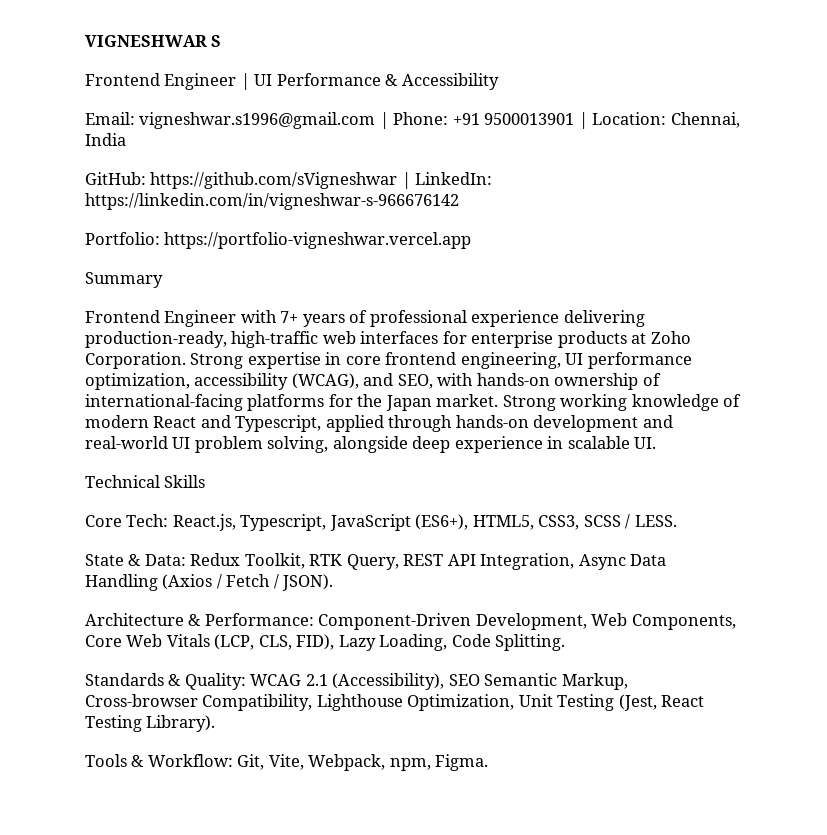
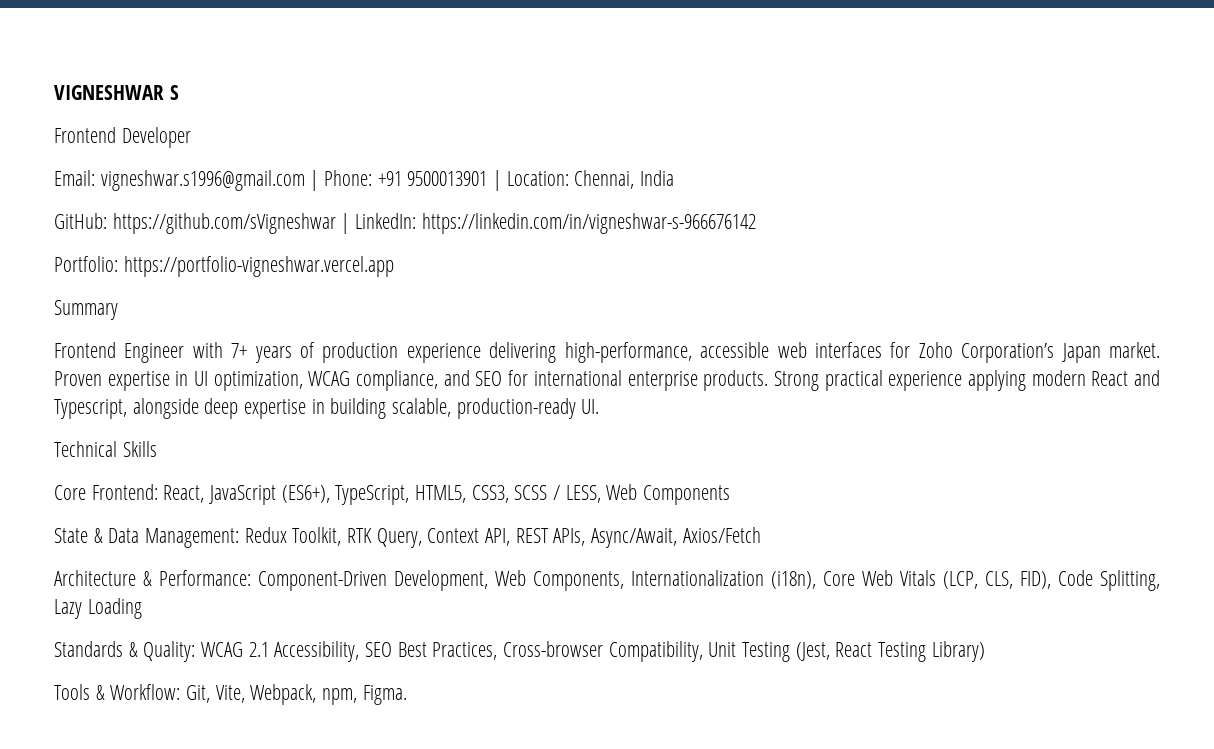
[164,73,499,90] Engineer | UI Performance & Accessibility -> [121,127,191,148] Developer
[369,310,467,327] professional -> [322,342,399,363] production
[85,331,319,348] production-ready, high-traffic -> [564,342,770,363] high-performance, accessible
[471,331,691,348] [85,352,692,369] [85,373,661,390] [85,394,742,411] [85,415,673,432] [85,436,630,453] enterprise products at Zoho Corporation. Strong expertise in core frontend engineering, UI performance optimization, accessibility (WCAG), and SEO, with hands-on ownership of international-facing platforms for the Japan market. Strong working knowledge of modern React and Typescript, applied through hands-on development and real-world UI problem solving, alongside deep experience in scalable -> [918,342,1160,363] [54,370,1161,391] [54,398,576,419] Zoho Corporation’s Japan market. Proven expertise in UI optimization, WCAG compliance, and SEO for international enterprise products. Strong practical experience applying modern React and Typescript, alongside deep expertise in building scalable, production-ready
[126,514,327,531] Tech: React.js, Typescript, -> [91,484,205,503] Frontend: React,
(469, 522) none -> [335,485,410,505] TypeScript,
[634,515,677,527] LESS. -> [565,484,731,505] LESS, Web Components
[144,554,186,566] Data: -> [108,528,240,548] Data Management:
[403,553,667,570] [85,574,334,591] REST API Integration, Async Data Handling (Axios / Fetch / JSON). -> [427,527,761,548] Context API, REST APIs, Async/Await, Axios/Fetch
(736, 622) none -> [631,570,817,589] Internationalization (i18n),
[338,634,566,651] Lazy Loading, Code Splitting. -> [1057,570,1160,591] [54,598,142,619] Code Splitting, Lazy Loading
[332,673,628,690] [85,694,515,711] (Accessibility), SEO Semantic Markup, Cross-browser Compatibility, Lighthouse Optimization, -> [274,641,703,662] Accessibility, SEO Best Practices, Cross-browser Compatibility,
[146,715,216,732] Library). -> [931,641,985,662] Library)

